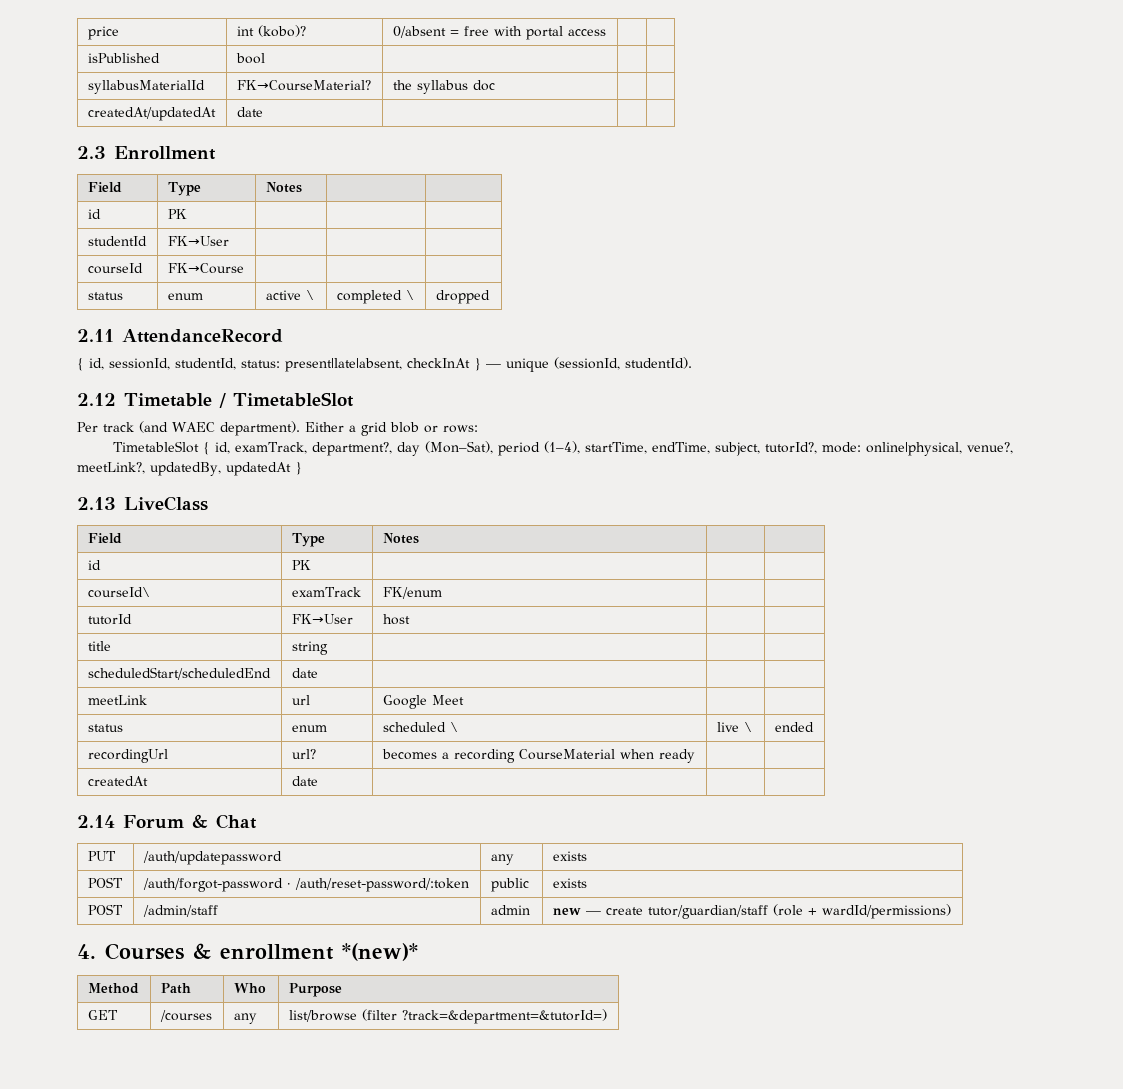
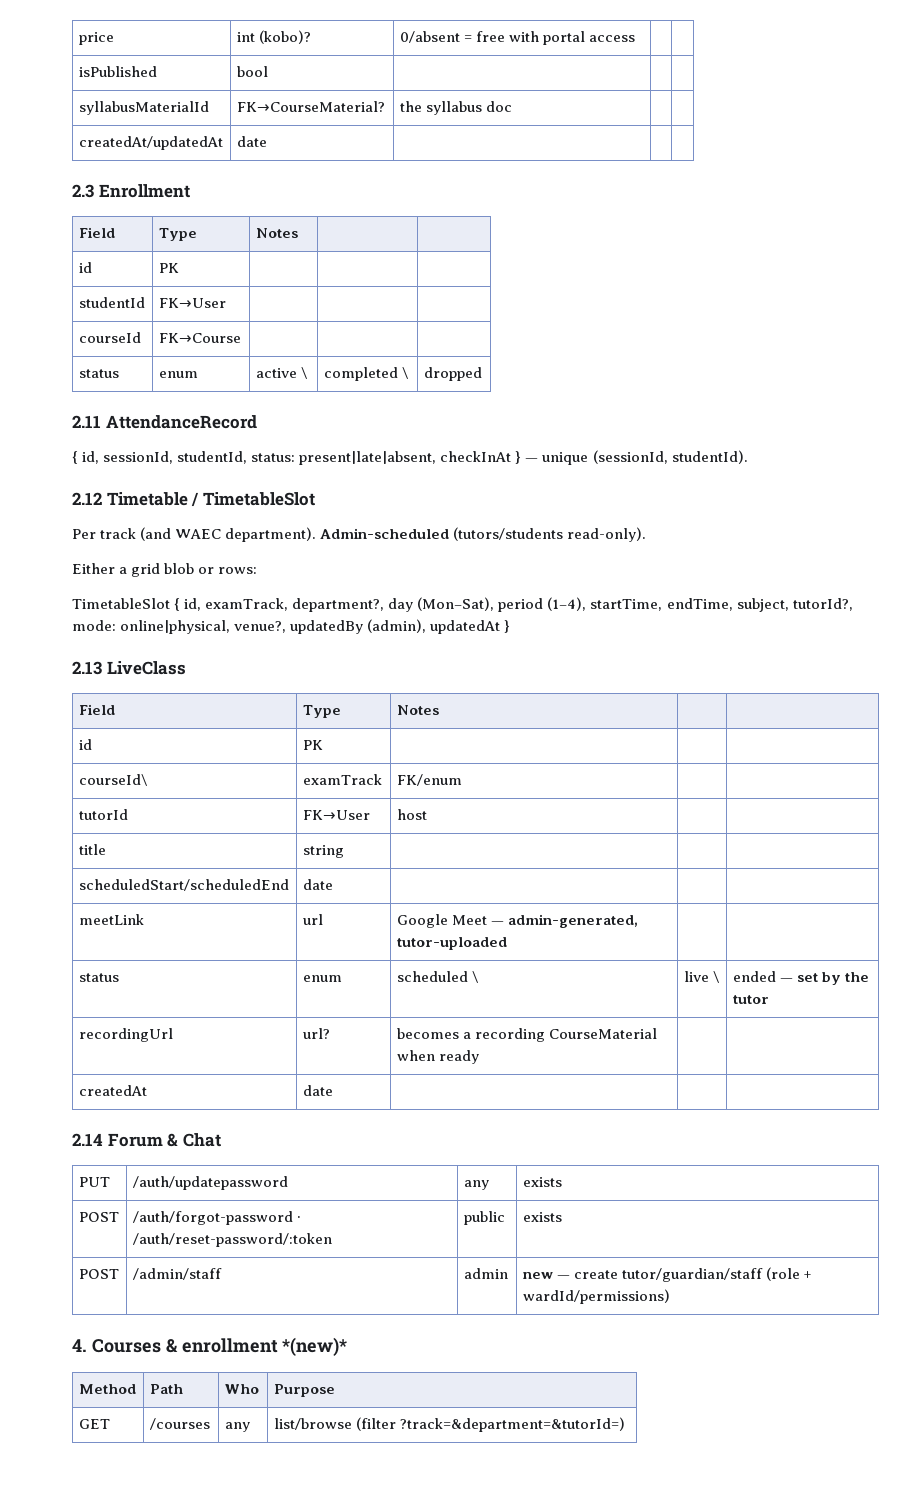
(300, 428) none -> [320,527,647,542] Admin-scheduled (tutors/students read-only). //
[77,462,221,476] meetLink?, updatedBy, -> [290,619,427,634] updatedBy (admin),
(464, 700) none -> [491,914,639,928] [396,937,507,950] — admin-generated, tutor-uploaded
(814, 727) none -> [780,972,870,985] [732,995,769,1004] — set by the tutor

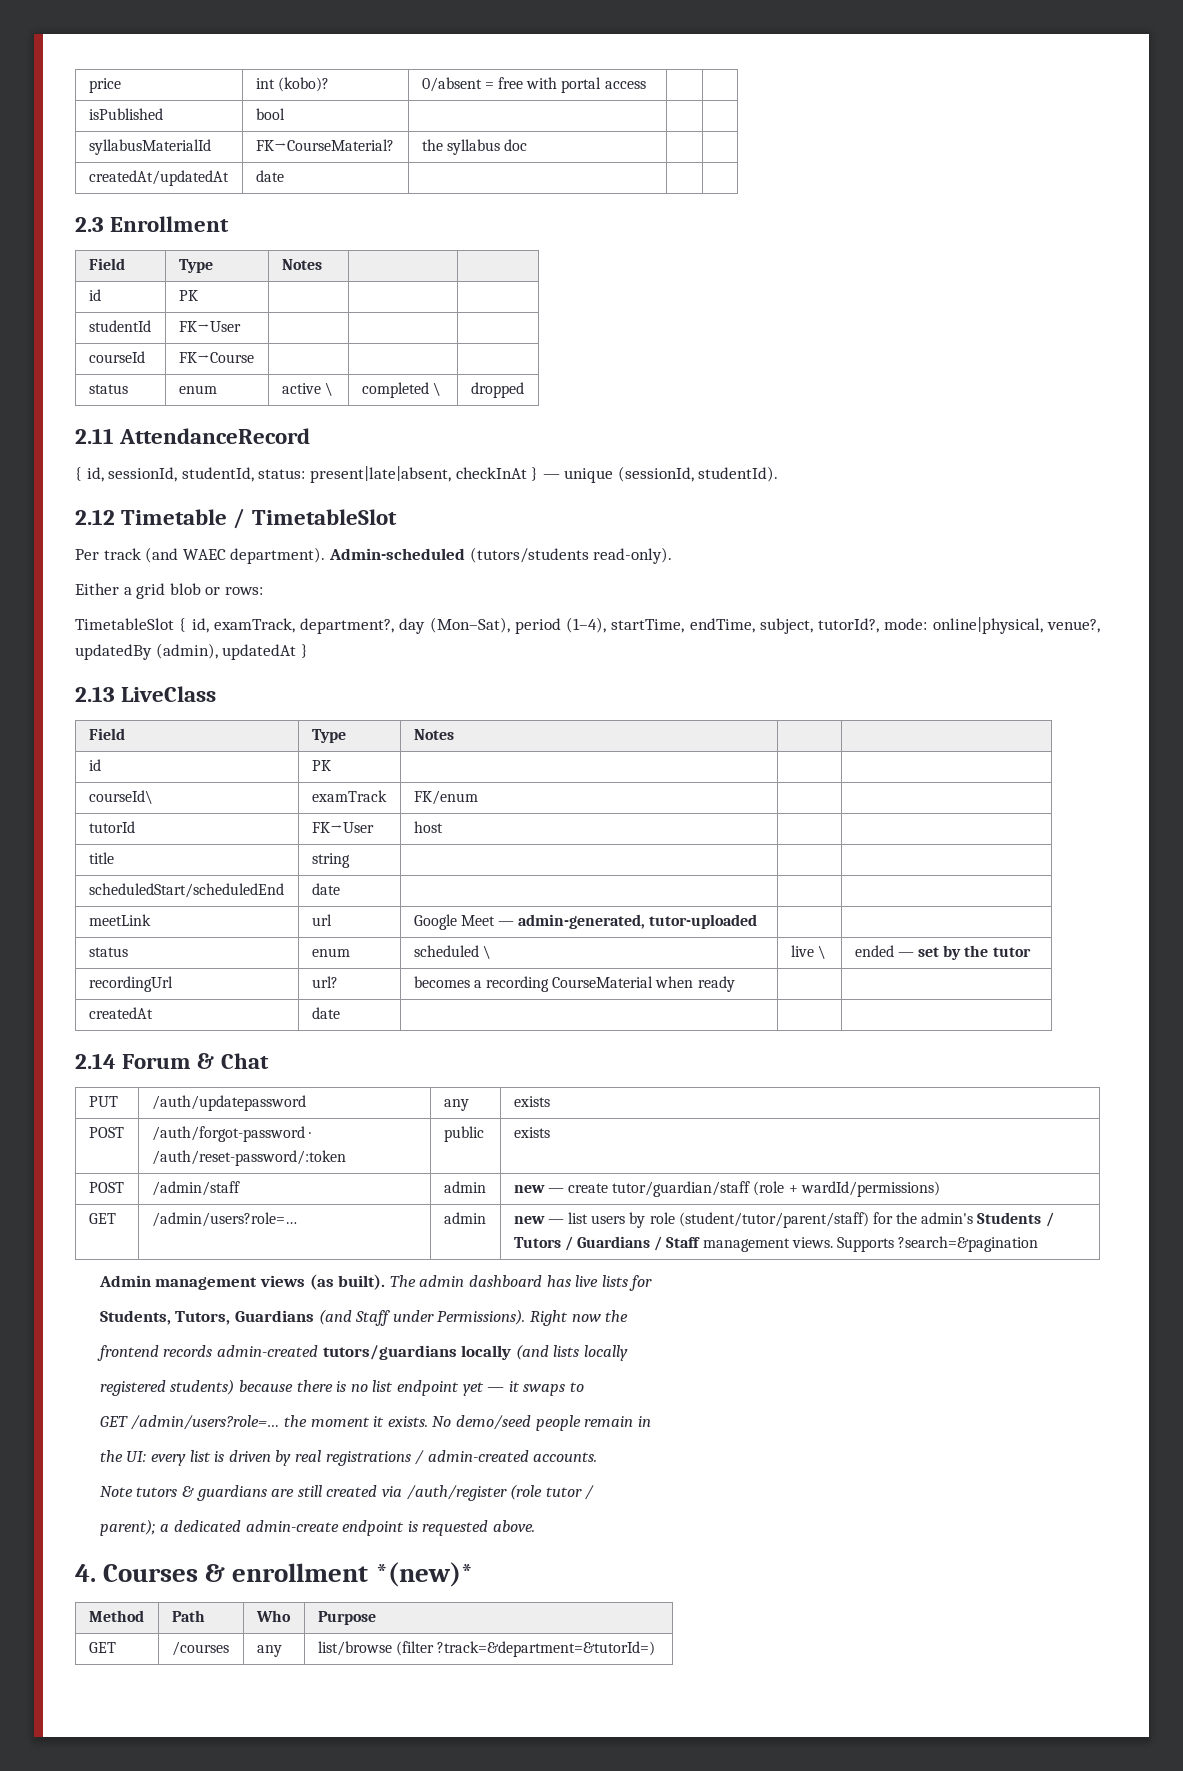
(670, 1296) none -> [88,1213,116,1224] [151,1212,297,1227] [443,1212,486,1224] [513,1212,1054,1228] [513,1236,1039,1252] [98,1274,653,1291] [99,1309,629,1326] [96,1344,628,1361] [99,1379,584,1396] [99,1415,651,1431] [99,1450,598,1466] [99,1484,595,1501] [99,1519,535,1536] // GET | /admin/users?role=… | admin | new — list users by role (student/tutor/parent/staff) for the admin's Students / Tutors / Guardians / Staff management views. Supports ?search=&pagination // Admin management views (as built). The admin dashboard has live lists for // Students, Tutors, Guardians (and Staff under Permissions). Right now the // frontend records admin-created tutors/guardians locally (and lists locally // registered students) because there is no list endpoint yet — it swaps to // GET /admin/users?role=… the moment it exists. No demo/seed people remain in // the UI: every list is driven by real registrations / admin-created accounts. // Note tutors & guardians are still created via /auth/register (role tutor / // parent); a dedicated admin-create endpoint is requested above.

